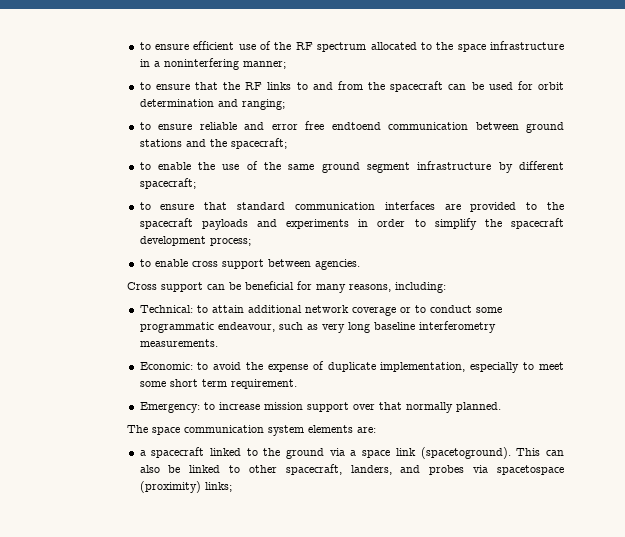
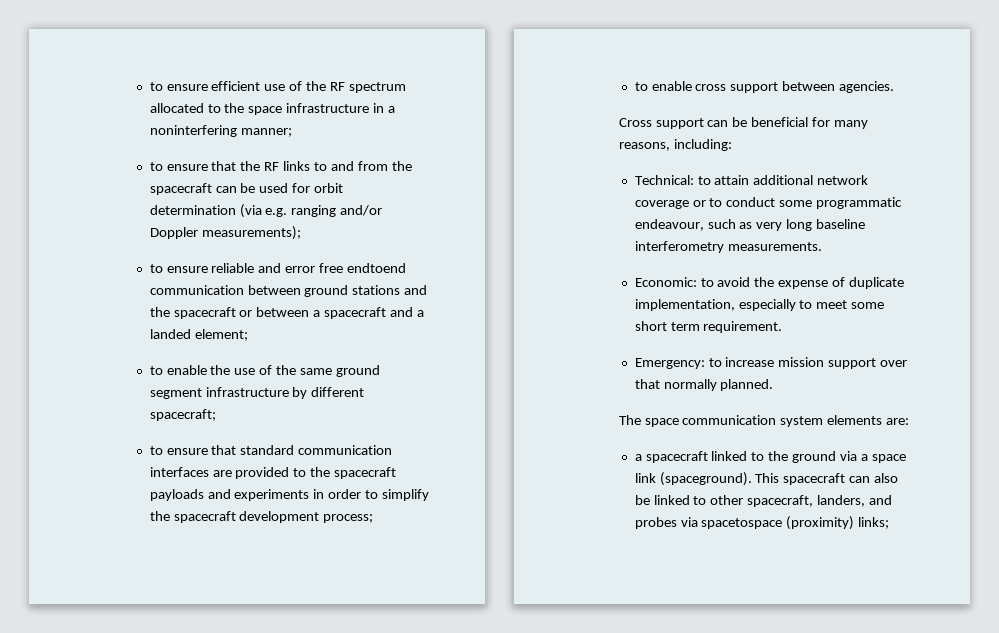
[217,99,285,110] and ranging; -> [239,204,383,218] [149,226,301,240] (via e.g. ranging and/or Doppler measurements);
[230,138,287,149] spacecraft; -> [173,307,425,319] [149,329,248,341] spacecraft or between a spacecraft and a landed element;
[420,447,541,459] (spacetoground). This -> [659,472,846,486] (spaceground). This spacecraft

